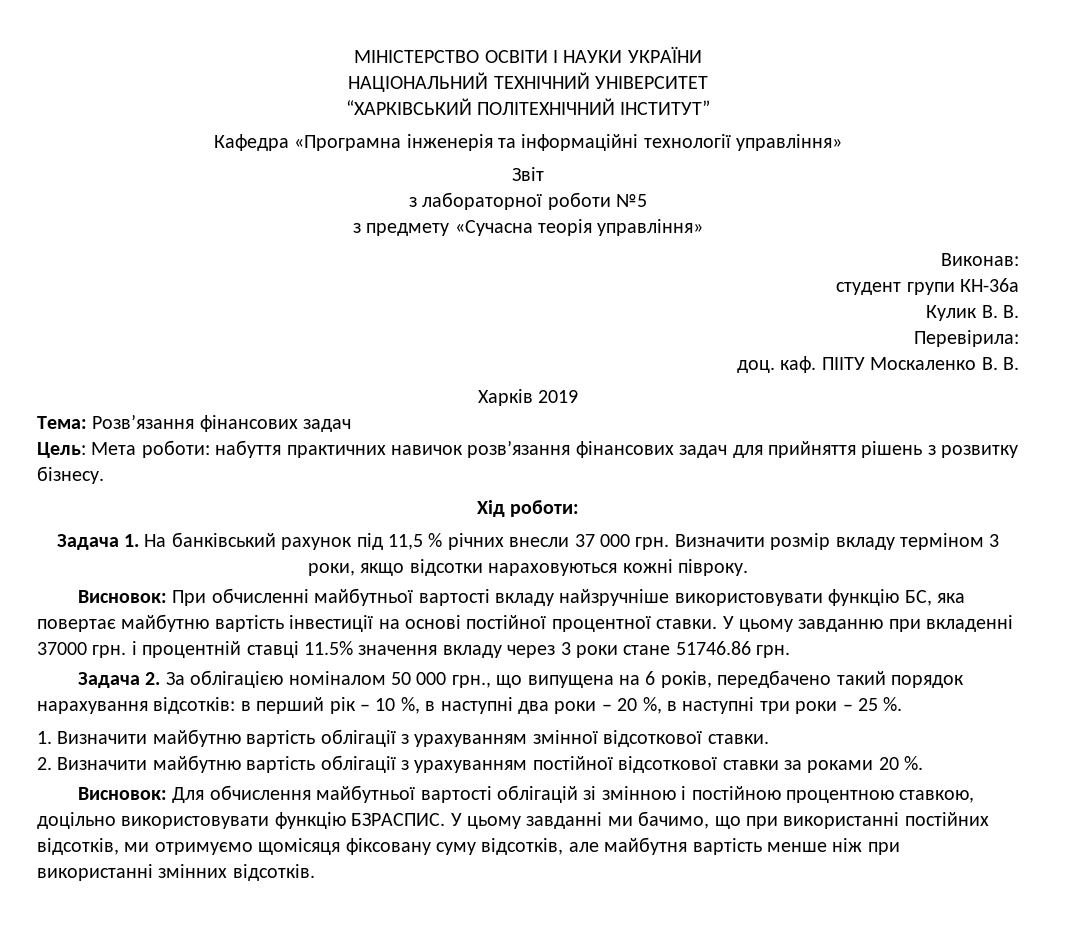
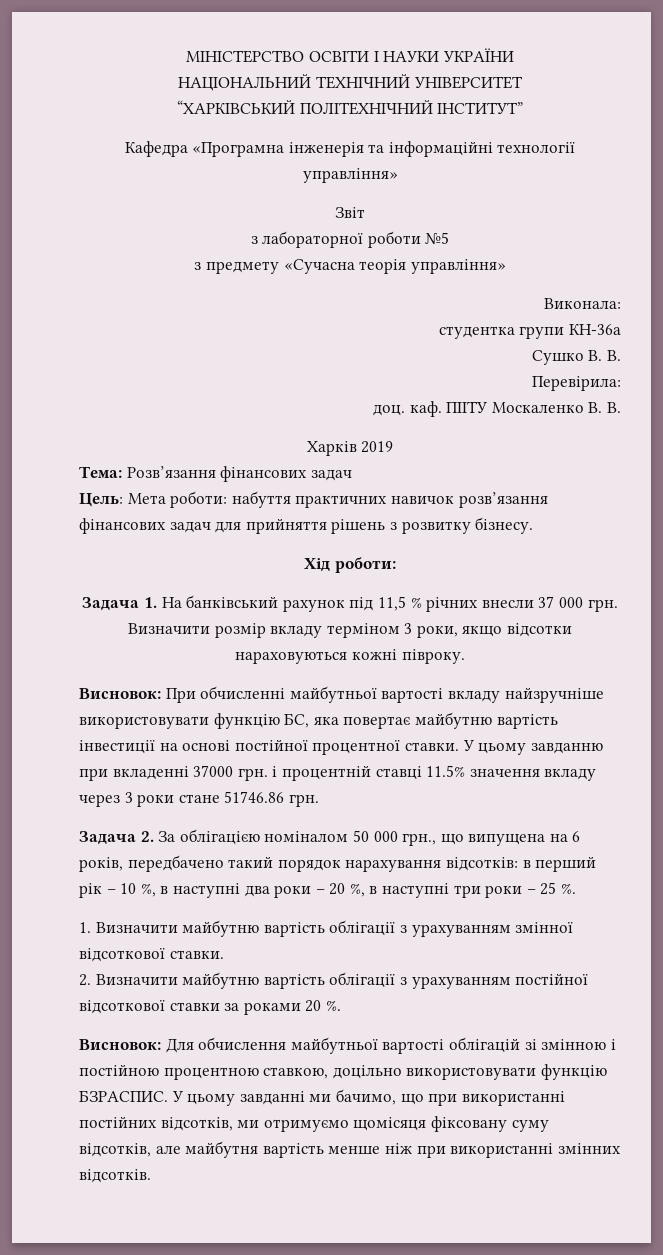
[941,253,1019,266] [836,282,902,295] Виконав: // студент -> [544,298,621,309] [438,326,515,339] Виконала: // студентка
[926,305,978,321] Кулик -> [531,350,584,365] Сушко

